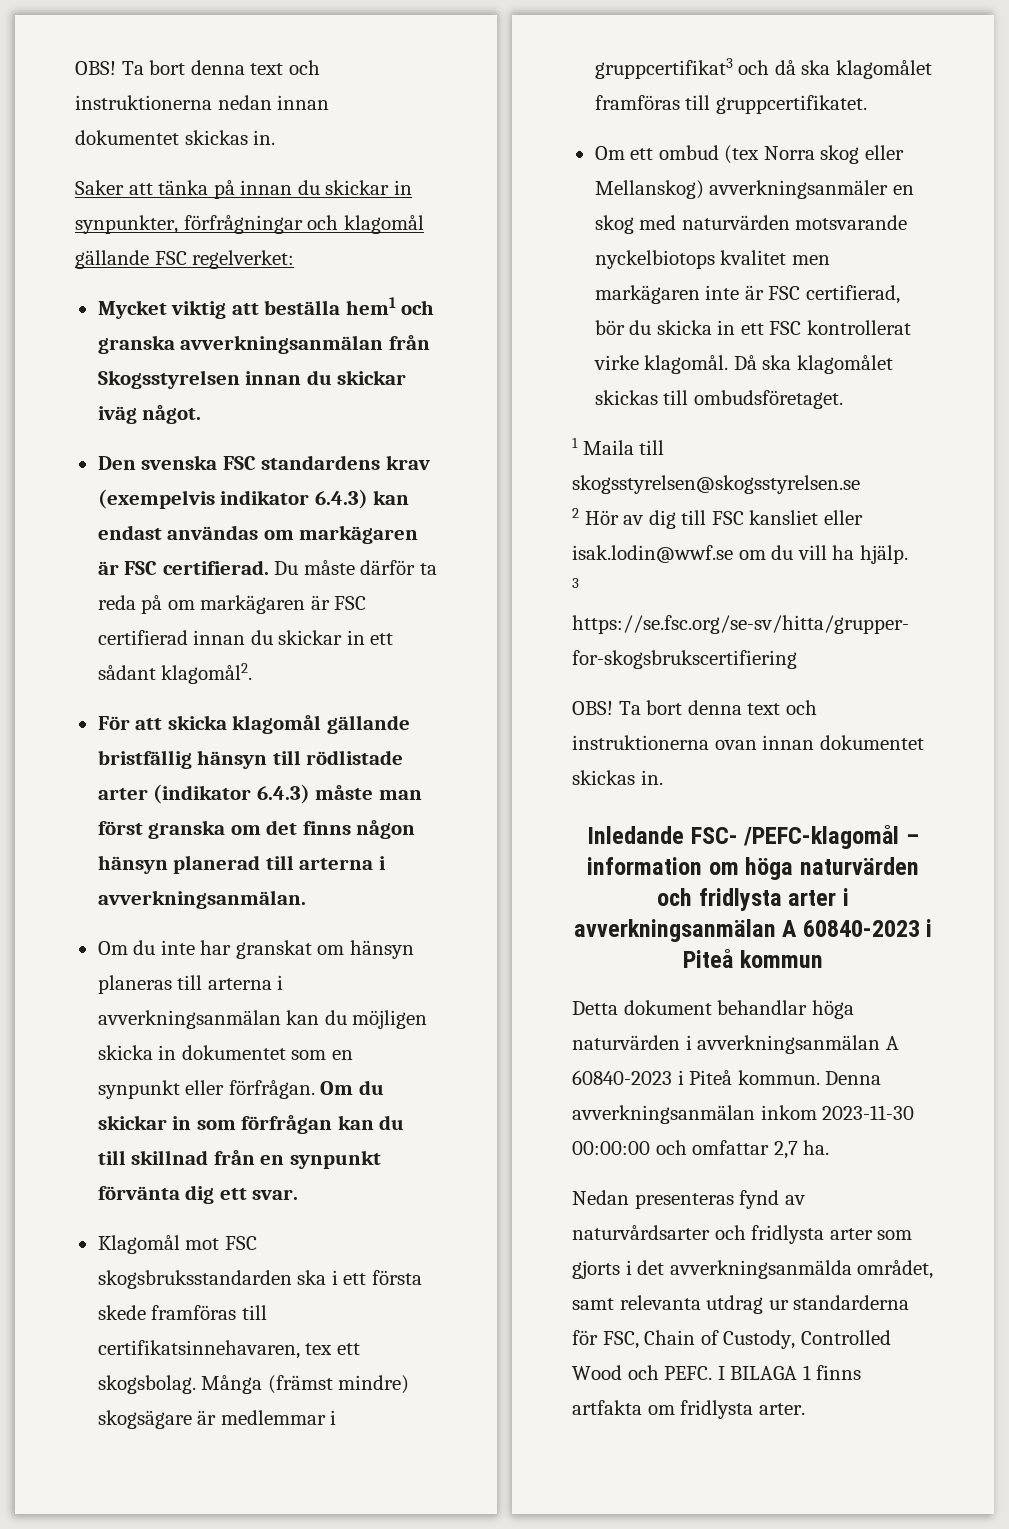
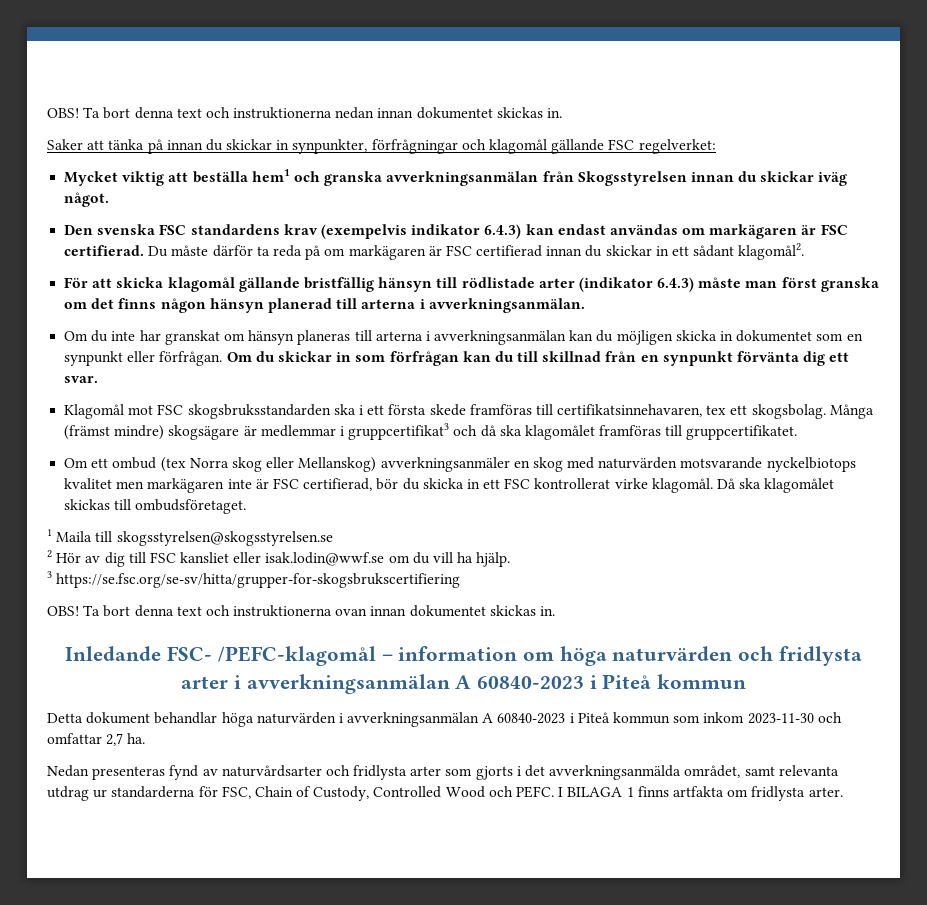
[737,1070,882,1085] [572,1105,755,1124] kommun. Denna avverkningsanmälan -> [613,712,701,724] kommun som
[572,1141,650,1155] 00:00:00 -> (814, 718) none

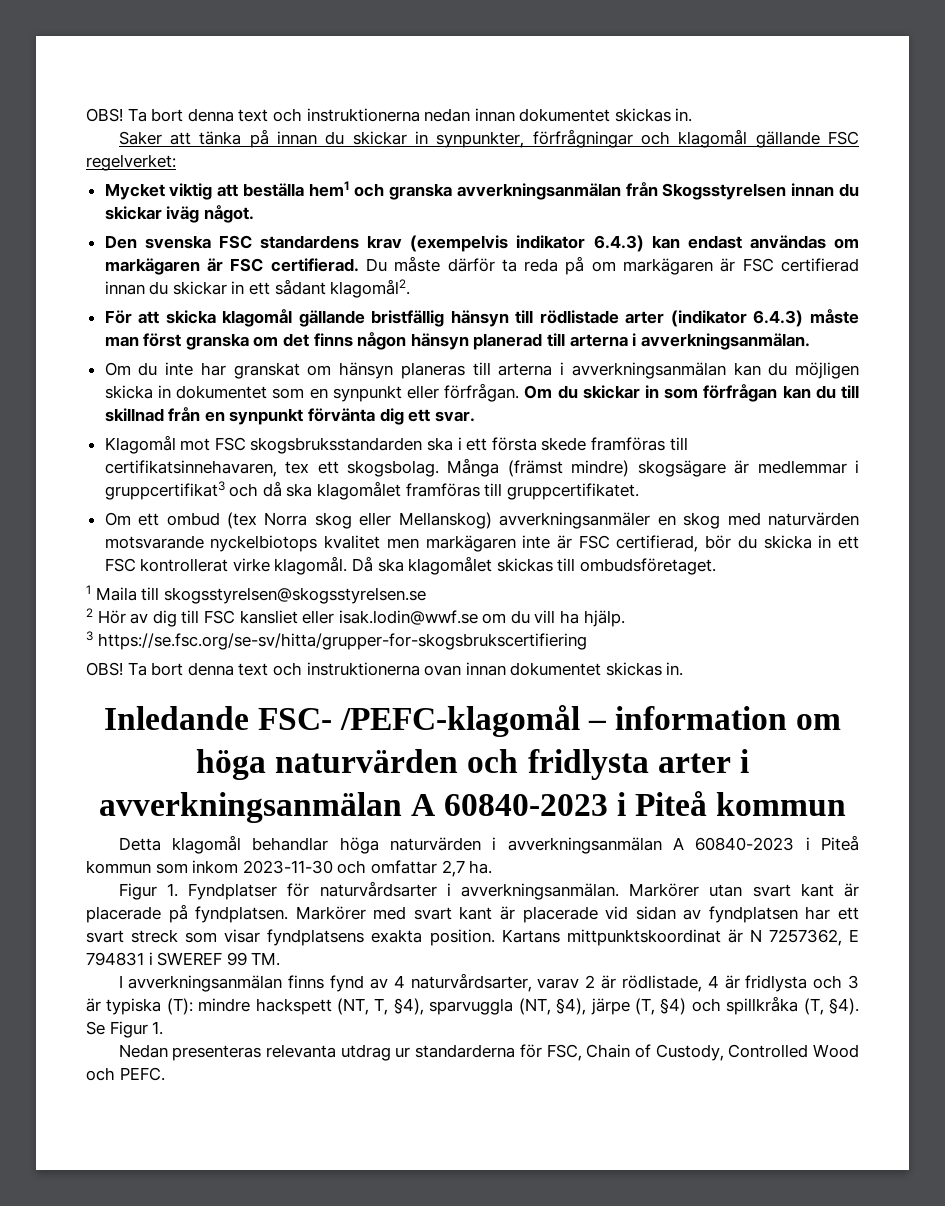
[86,712,151,724] dokument -> [171,835,241,854] klagomål
[47,765,775,780] Nedan presenteras fynd av naturvårdsarter och fridlysta arter som gjorts i det avverkningsanmälda området, samt -> [118,881,859,900] [86,904,859,923] [86,929,860,946] [86,952,281,966] [118,973,860,992] [86,996,859,1015] [86,1021,164,1038] [118,1044,262,1061] Figur 1. Fyndplatser för naturvårdsarter i avverkningsanmälan. Markörer utan svart kant är placerade på fyndplatsen. Markörer med svart kant är placerade vid sidan av fyndplatsen har ett svart streck som visar fyndplatsens exakta position. Kartans mittpunktskoordinat är N 7257362, E 794831 i SWEREF 99 TM. // I avverkningsanmälan finns fynd av 4 naturvårdsarter, varav 2 är rödlistade, 4 är fridlysta och 3 är typiska (T): mindre hackspett (NT, T, §4), sparvuggla (NT, §4), järpe (T, §4) och spillkråka (T, §4). Se Figur 1. // Nedan presenteras
[558,786,843,801] I BILAGA 1 finns artfakta om fridlysta arter. -> (165, 1074) none

